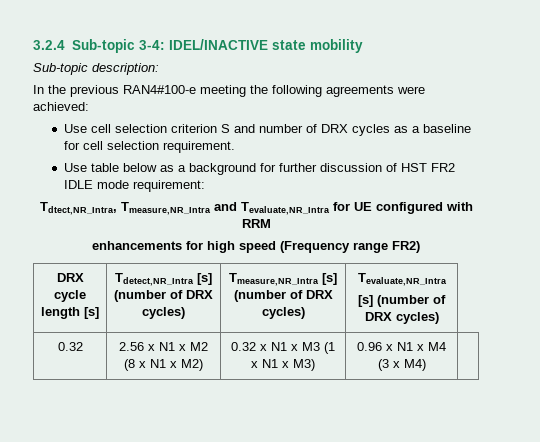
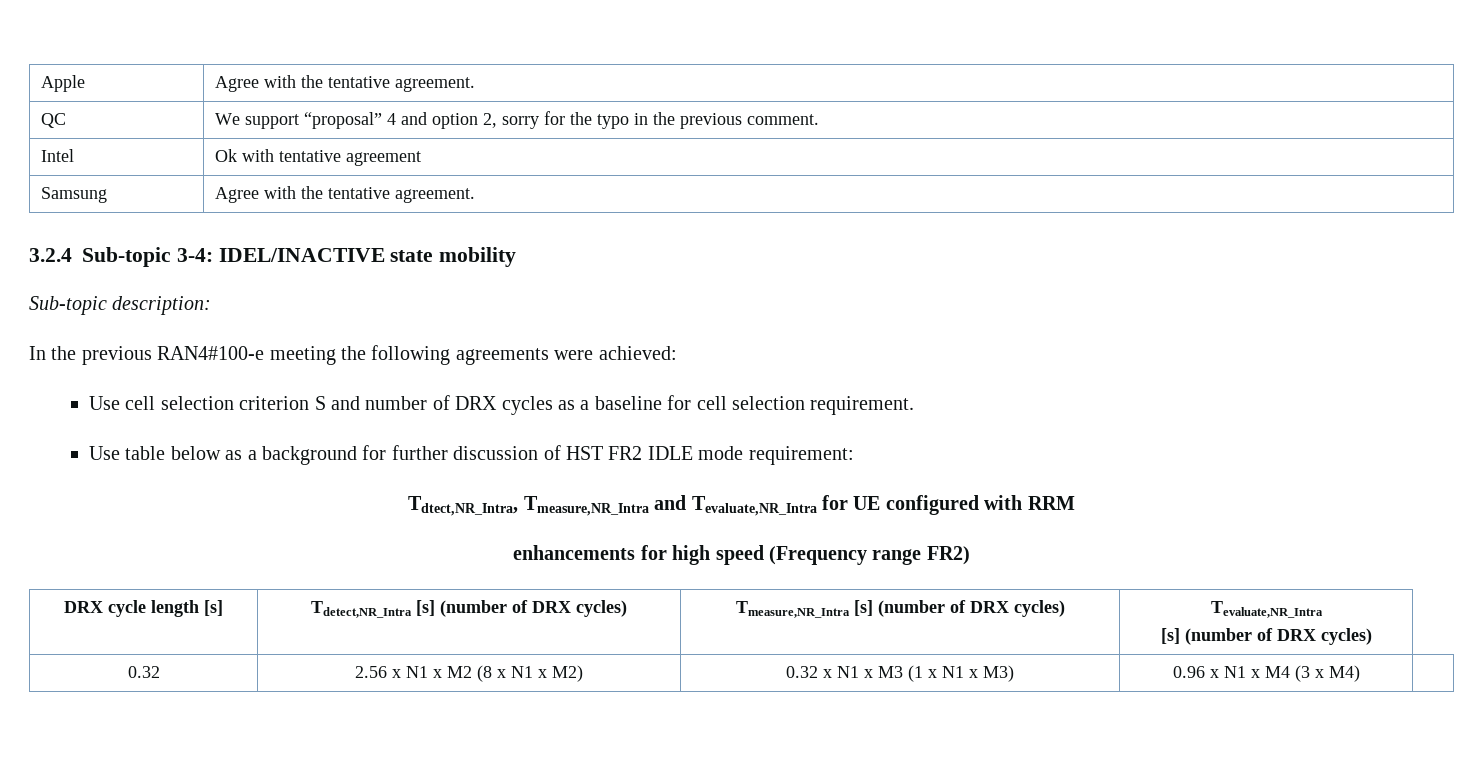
(33, 45) none -> [40,75,85,92] [214,75,475,92] [40,113,66,128] [214,111,819,129] [40,149,74,162] [214,149,421,166] [40,187,107,203] [214,186,475,203] Apple | Agree with the tentative agreement. // QC | We support “proposal” 4 and option 2, sorry for the typo in the previous comment. // Intel | Ok with tentative agreement // Samsung | Agree with the tentative agreement. //

